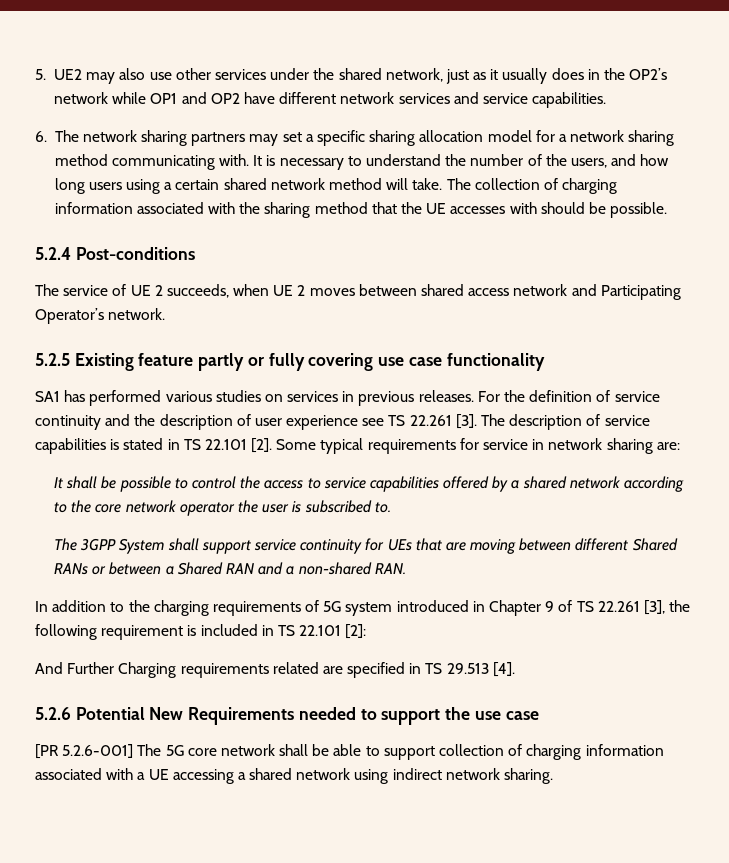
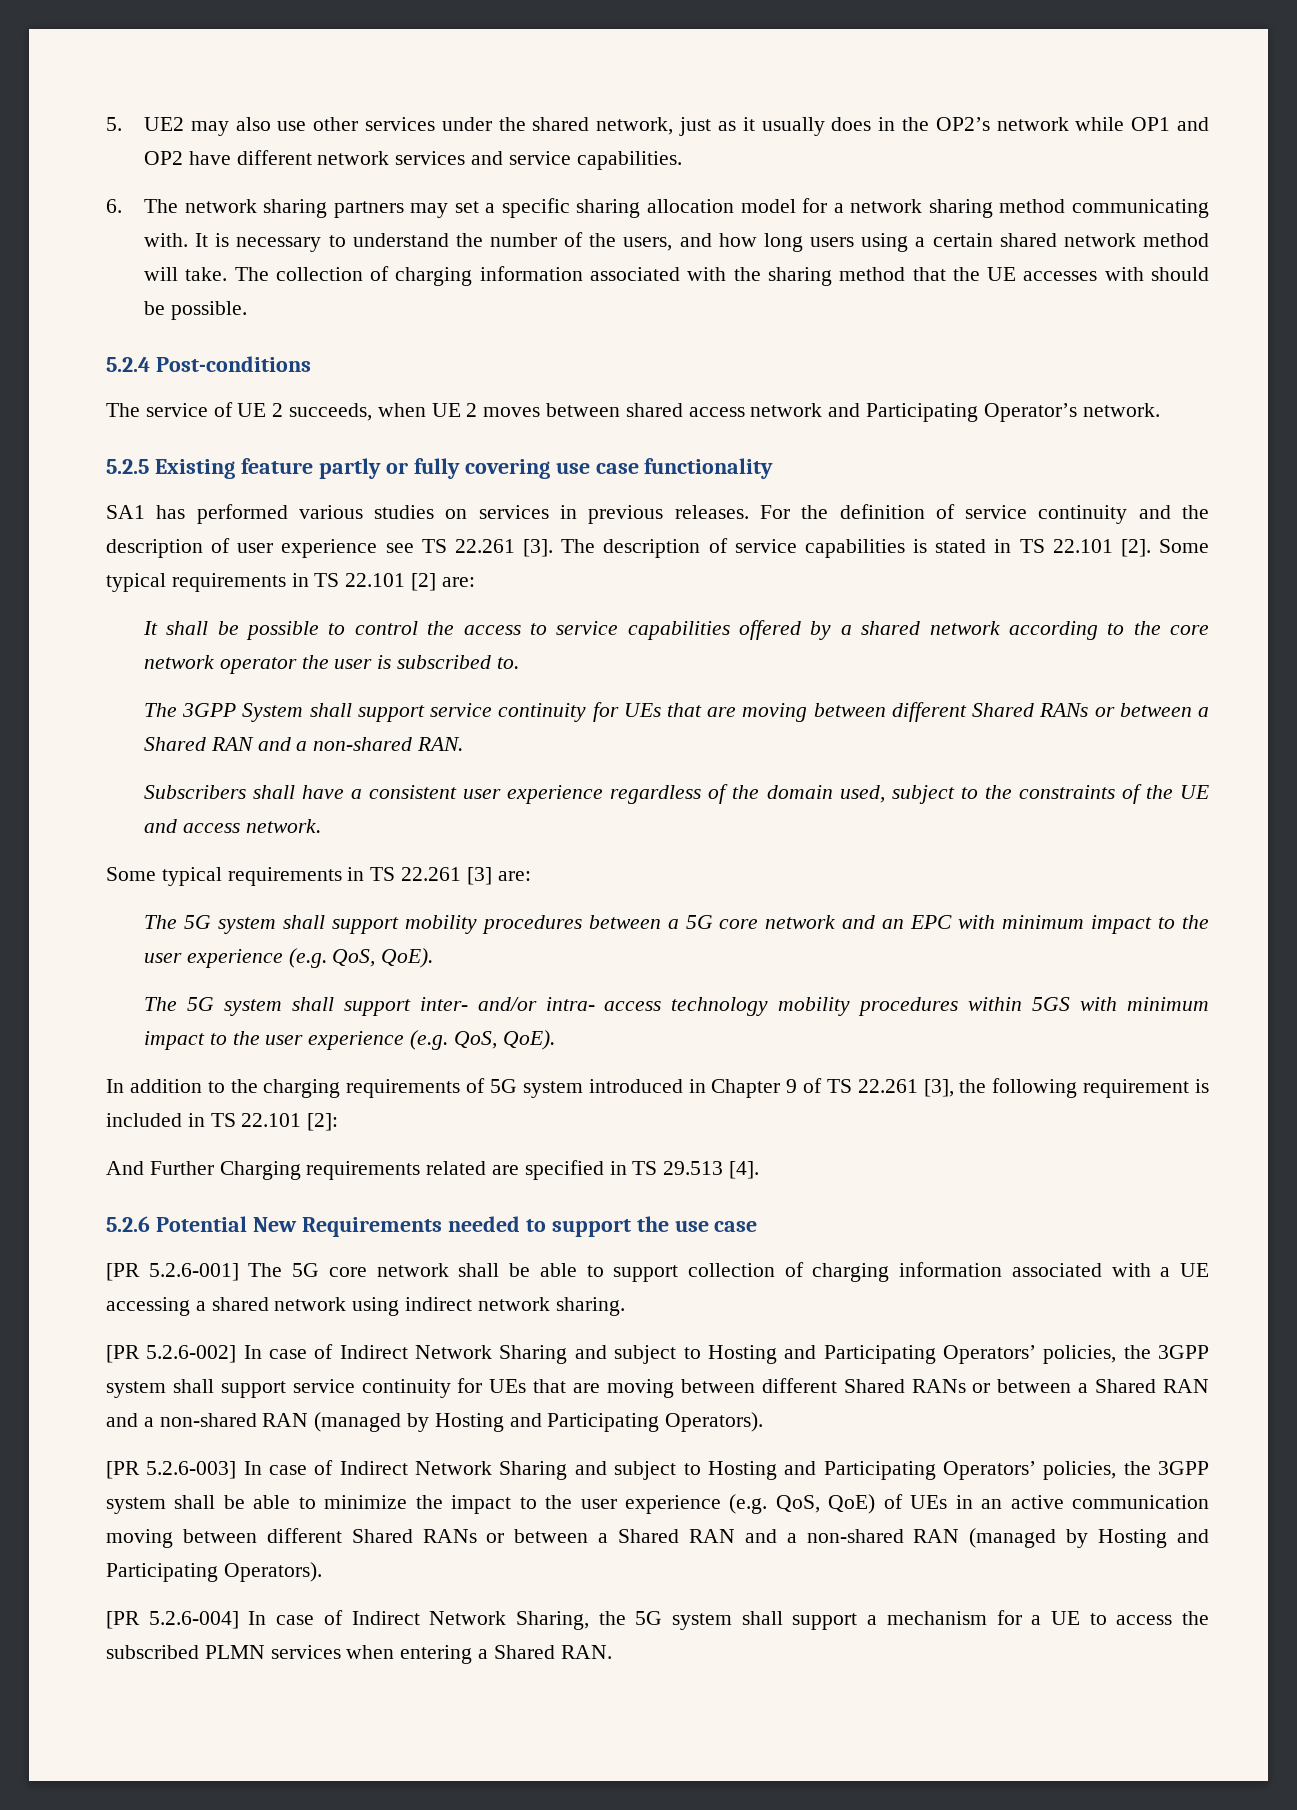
[459,438,653,454] for service in network sharing -> [291,573,437,591] in TS 22.101 [2]
(406, 568) none -> [143,784,1209,804] [143,819,321,833] [106,867,531,886] [143,915,1209,934] [143,948,434,968] [143,997,1209,1016] [143,1030,555,1050] // Subscribers shall have a consistent user experience regardless of the domain used, subject to the constraints of the UE and access network. // Some typical requirements in TS 22.261 [3] are: // The 5G system shall support mobility procedures between a 5G core network and an EPC with minimum impact to the user experience (e.g. QoS, QoE). // The 5G system shall support inter- and/or intra- access technology mobility procedures within 5GS with minimum impact to the user experience (e.g. QoS, QoE).
(554, 776) none -> [106,1344,1210,1364] [106,1378,1210,1398] [106,1412,764,1432] [106,1460,1210,1480] [106,1494,1210,1514] [106,1528,1209,1548] [106,1562,322,1582] [106,1610,1210,1630] [106,1645,612,1664] // [PR 5.2.6-002] In case of Indirect Network Sharing and subject to Hosting and Participating Operators’ policies, the 3GPP system shall support service continuity for UEs that are moving between different Shared RANs or between a Shared RAN and a non-shared RAN (managed by Hosting and Participating Operators). // [PR 5.2.6-003] In case of Indirect Network Sharing and subject to Hosting and Participating Operators’ policies, the 3GPP system shall be able to minimize the impact to the user experience (e.g. QoS, QoE) of UEs in an active communication moving between different Shared RANs or between a Shared RAN and a non-shared RAN (managed by Hosting and Participating Operators). // [PR 5.2.6-004] In case of Indirect Network Sharing, the 5G system shall support a mechanism for a UE to access the subscribed PLMN services when entering a Shared RAN.

